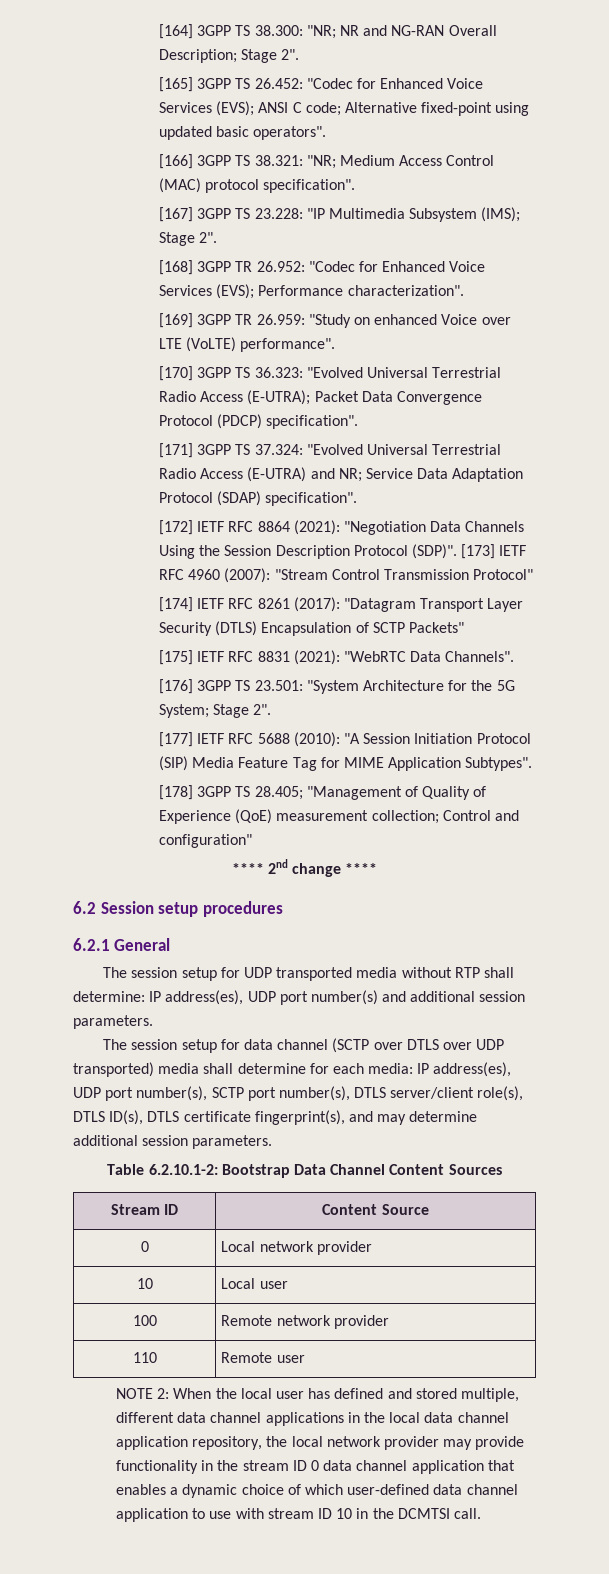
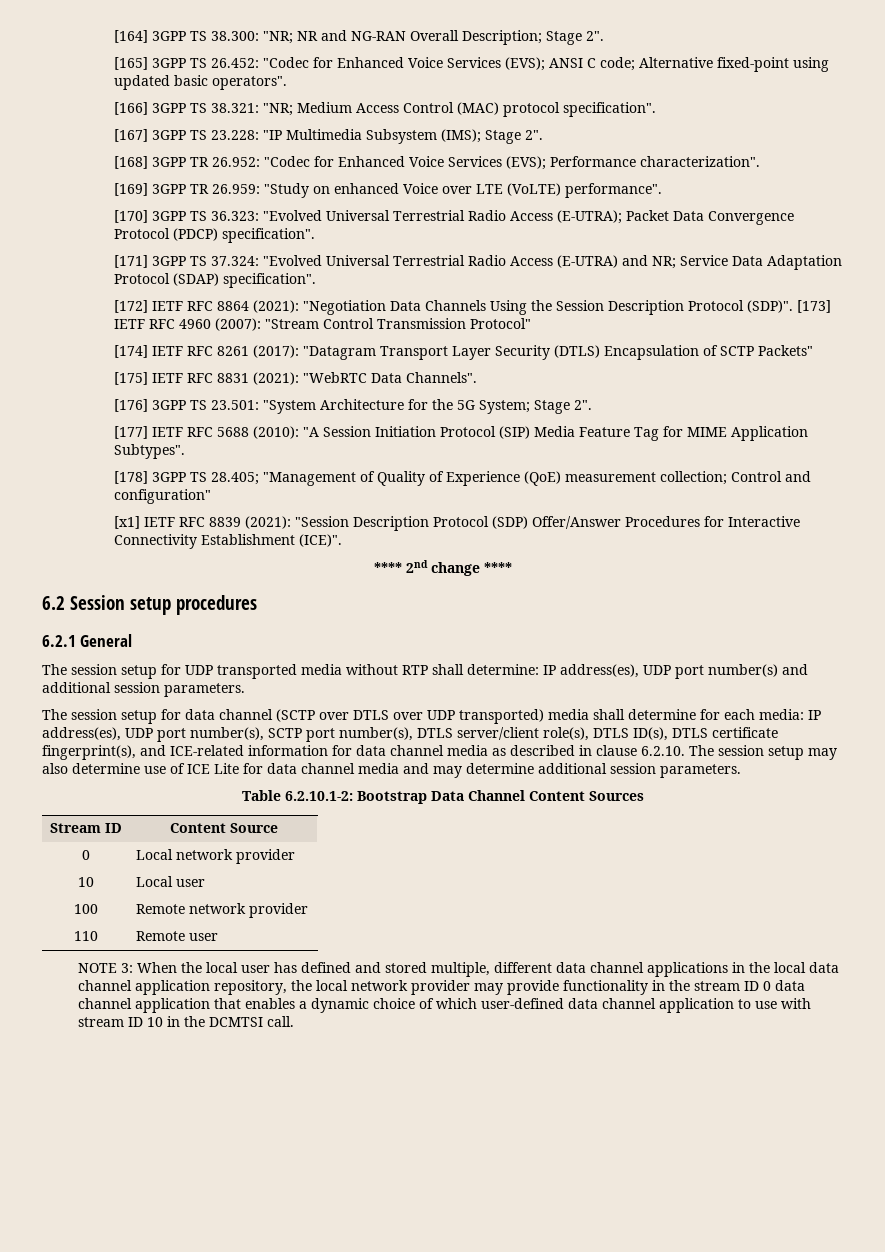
(253, 841) none -> [114,516,801,531] [114,534,343,549] // [x1] IETF RFC 8839 (2021): "Session Description Protocol (SDP) Offer/Answer Procedures for Interactive Connectivity Establishment (ICE)".
(373, 1116) none -> [170,745,837,760] [42,763,429,774] ICE-related information for data channel media as described in clause 6.2.10. The session setup may also determine use of ICE Lite for data channel media and
[157,1388,170,1399] 2: -> [121,963,134,973] 3:

